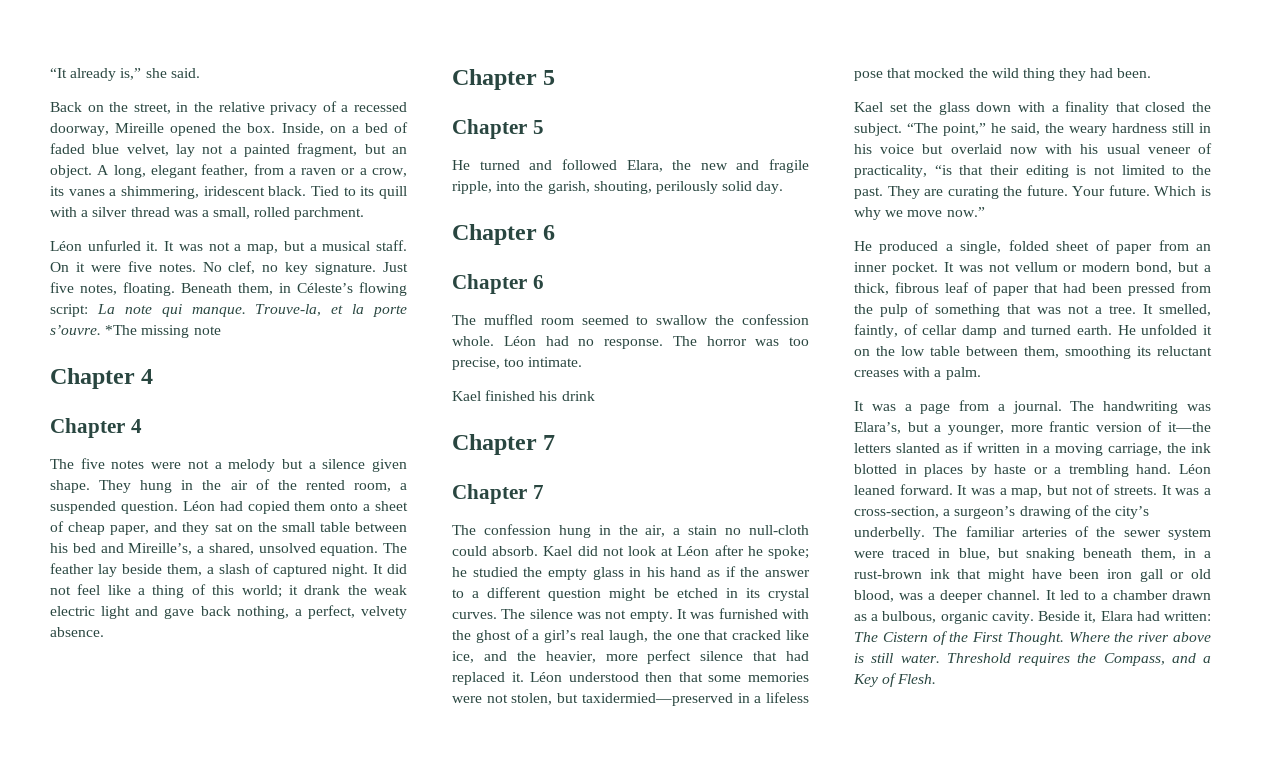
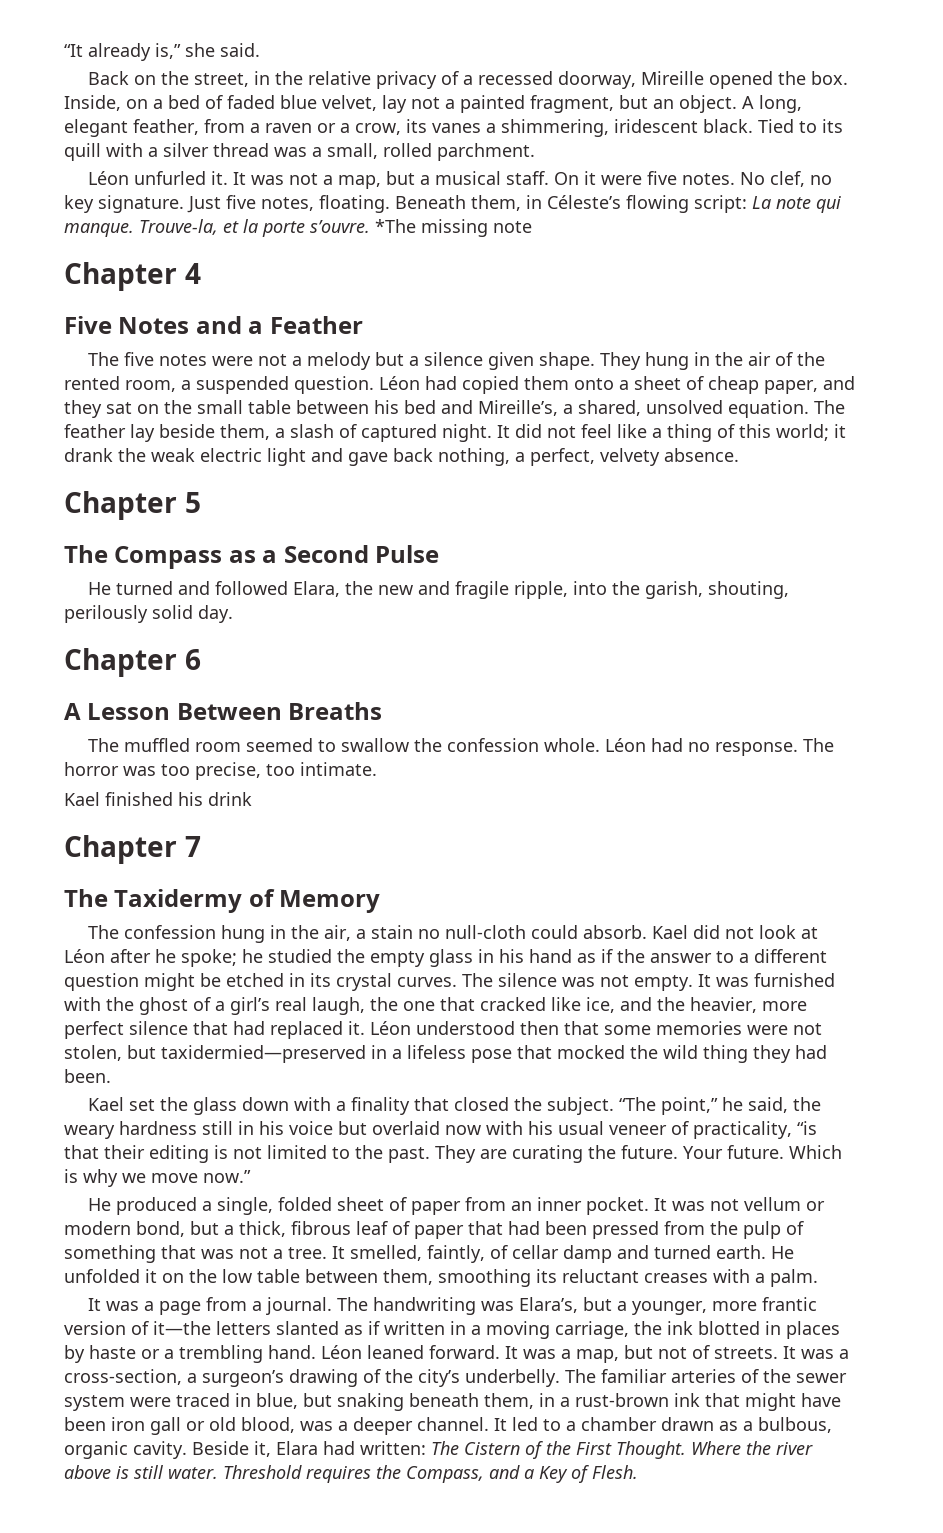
[50,418,142,438] Chapter 4 -> [64,316,363,334] Five Notes and a Feather
[452,119,544,139] Chapter 5 -> [64,545,440,569] The Compass as a Second Pulse
[452,274,544,294] Chapter 6 -> [64,702,383,720] A Lesson Between Breaths
[452,484,544,504] Chapter 7 -> [64,889,381,913] The Taxidermy of Memory

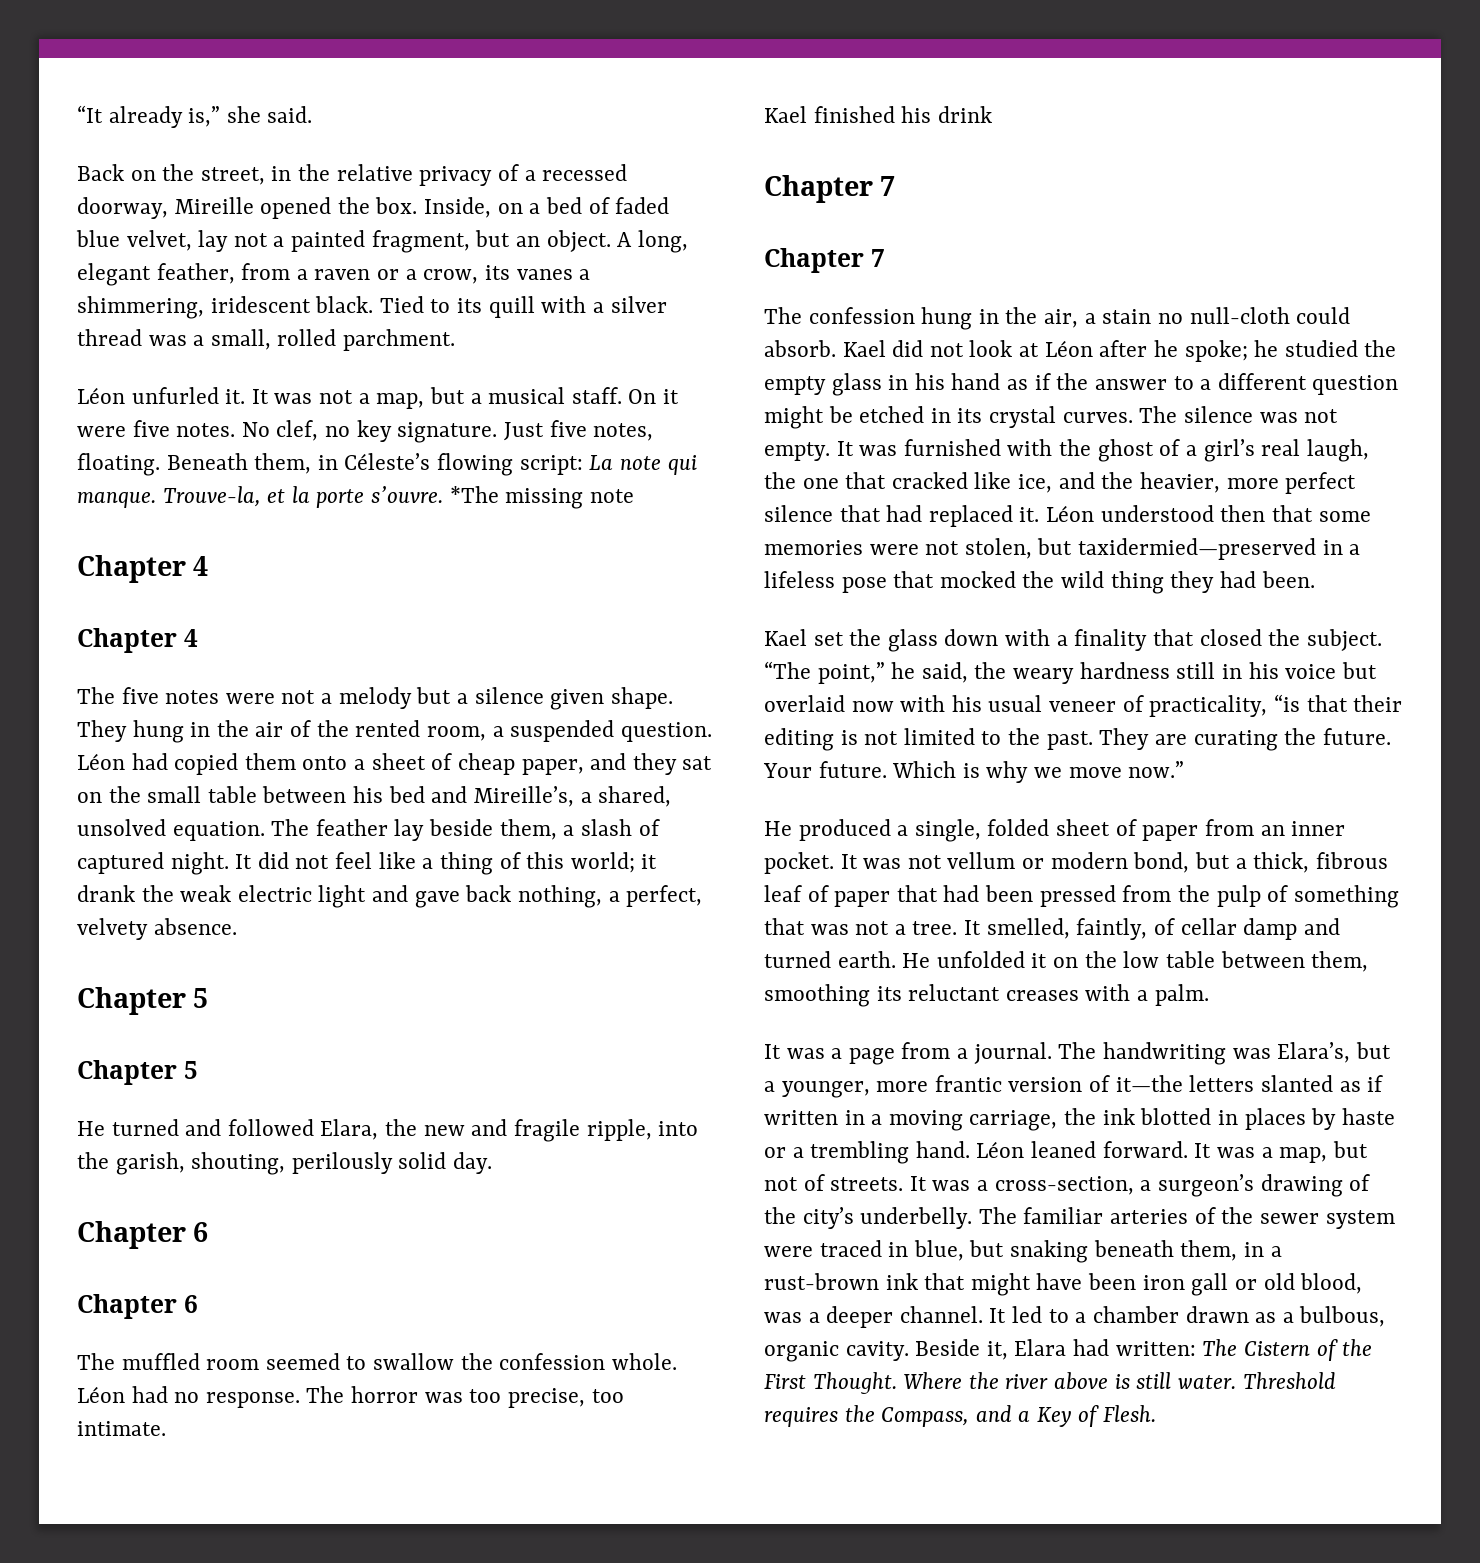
[64,316,363,334] Five Notes and a Feather -> [77,628,198,653] Chapter 4
[64,545,440,569] The Compass as a Second Pulse -> [77,1060,198,1085] Chapter 5
[64,702,383,720] A Lesson Between Breaths -> [77,1294,198,1319] Chapter 6
[64,889,381,913] The Taxidermy of Memory -> [764,248,885,273] Chapter 7

